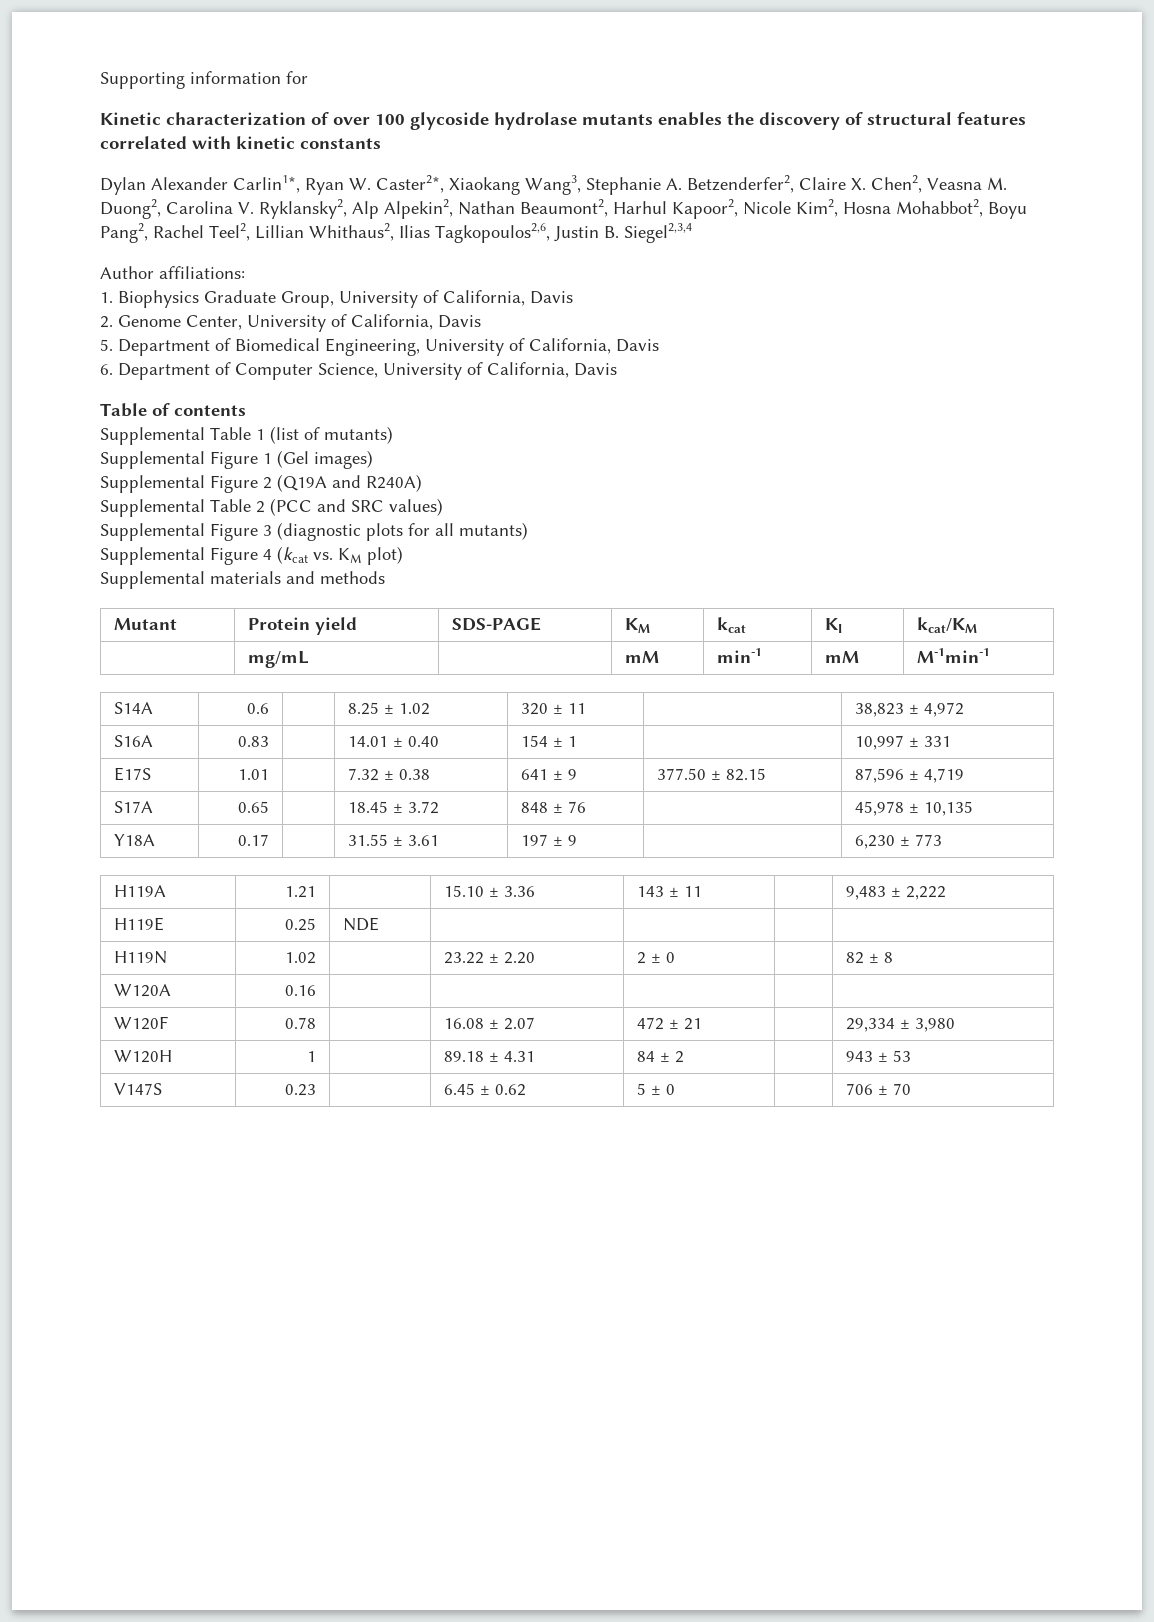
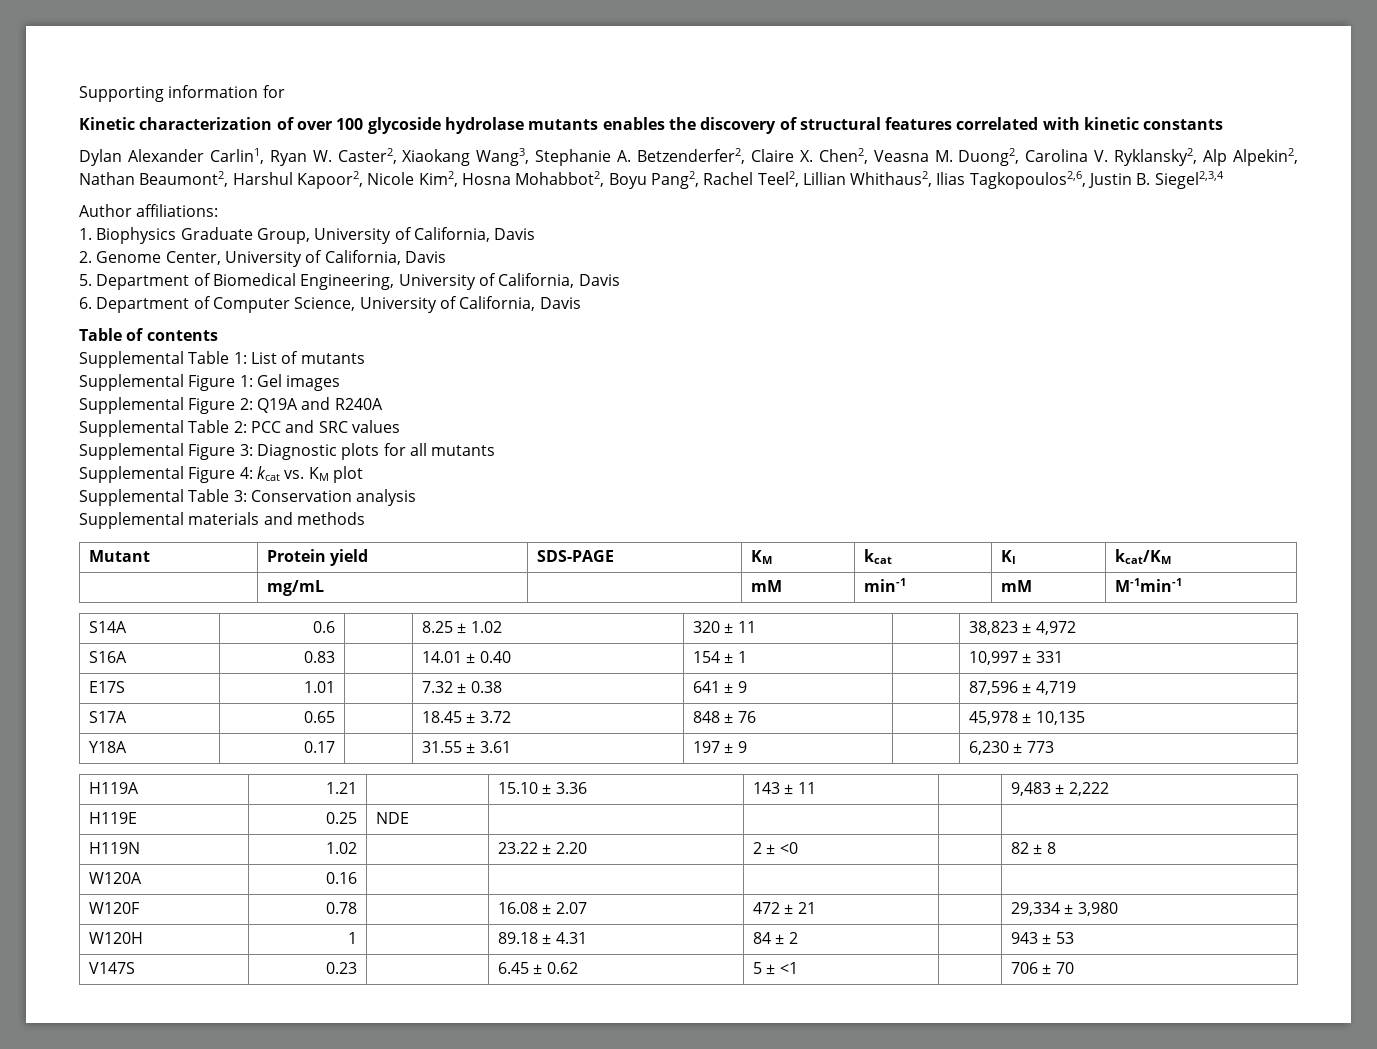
[233,175,300,193] Carlin1*, -> [209,148,264,164] Carlin1,
[376,175,444,193] Caster2*, -> [337,148,397,164] Caster2,
[613,201,667,214] Harhul -> [232,172,293,185] Harshul
[256,426,393,444] [100,450,373,469] [100,474,422,493] [100,498,312,517] 1 (list of mutants) // Supplemental Figure 1 (Gel images) // Supplemental Figure 2 (Q19A and R240A) // Supplemental Table 2 (PCC -> [233,351,365,364] [79,374,341,391] [79,397,383,414] [79,420,281,437] 1: List of mutants // Supplemental Figure 1: Gel images // Supplemental Figure 2: Q19A and R240A // Supplemental Table 2: PCC
[389,498,443,516] [100,522,361,541] values) // Supplemental Figure 3 (diagnostic -> [351,420,400,433] [79,443,337,460] values // Supplemental Figure 3: Diagnostic
[459,522,528,540] [100,546,403,565] mutants) // Supplemental Figure 4 (kcat vs. KM plot) -> [431,445,496,456] [79,466,363,483] [79,489,417,506] mutants // Supplemental Figure 4: kcat vs. KM plot // Supplemental Table 3: Conservation analysis
[656,768,766,781] 377.50 ± 82.15 -> (747, 687) none
[665,952,675,963] 0 -> [779,842,798,854] <0
[665,1084,675,1095] 0 -> [779,962,798,974] <1

